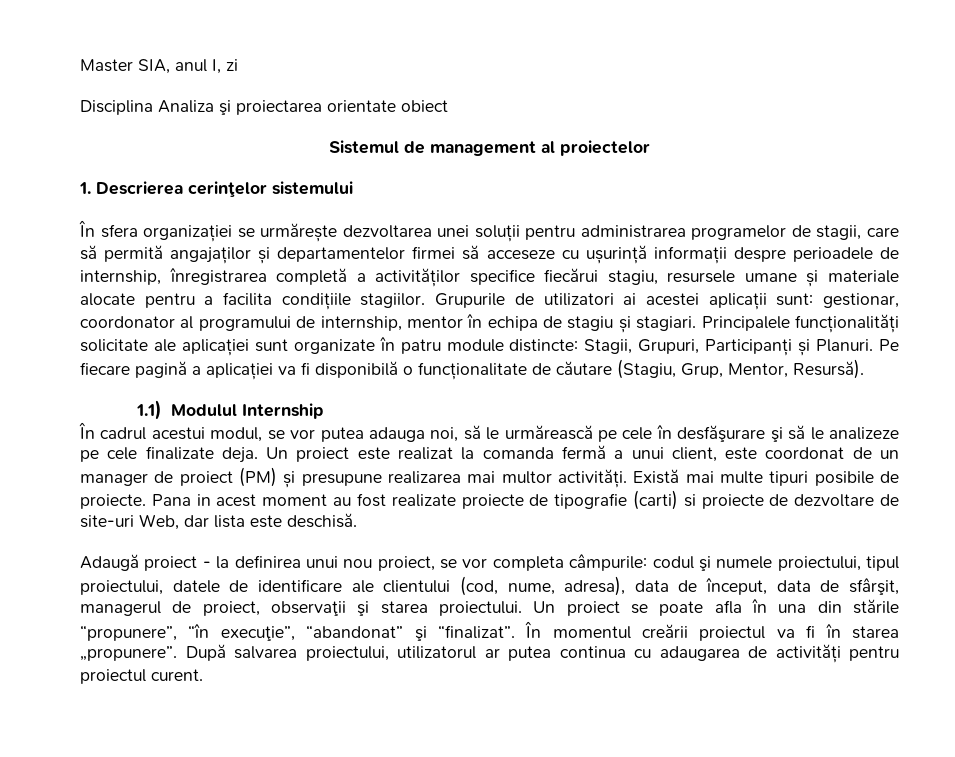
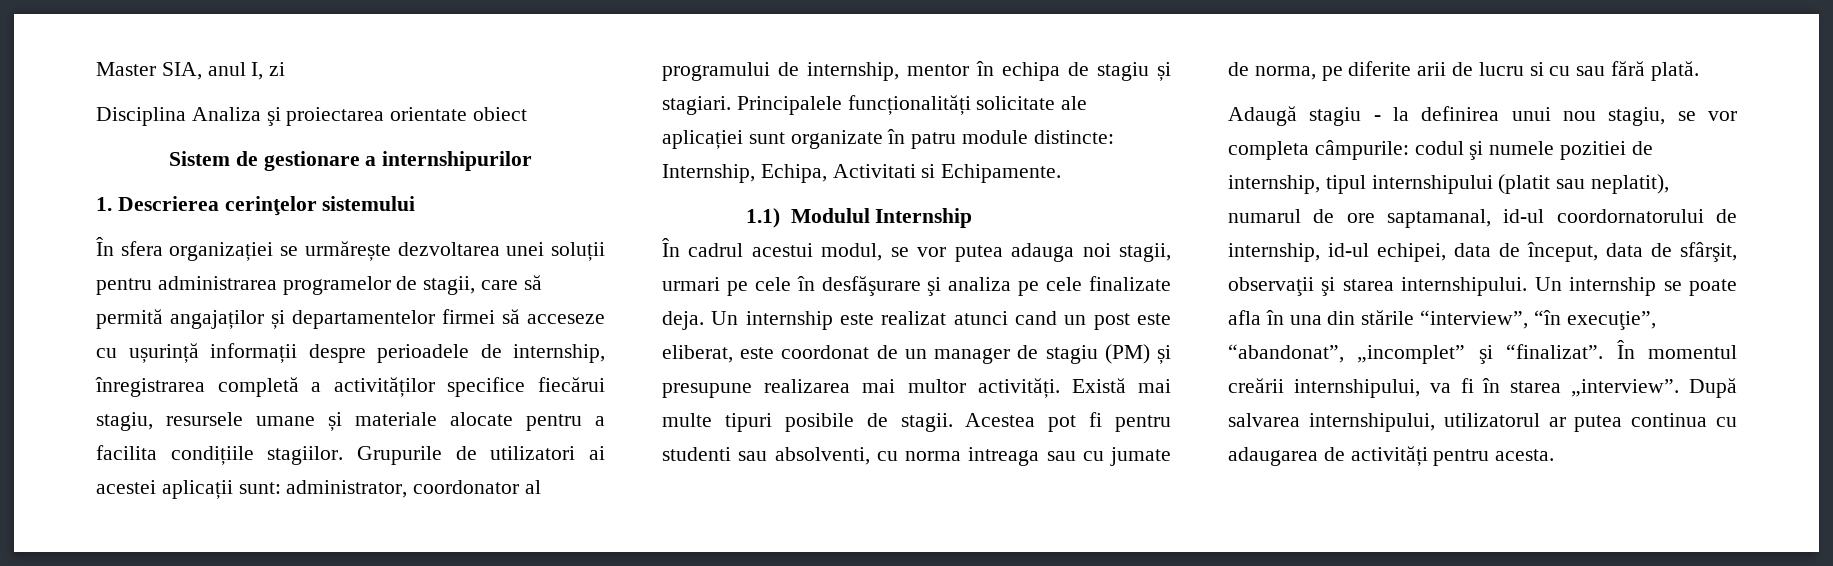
[329,140,650,156] Sistemul de management al proiectelor -> [168,151,533,171] Sistem de gestionare a internshipurilor
[823,293,900,308] gestionar, -> [286,480,408,498] administrator,
[584,339,900,356] [80,359,864,380] Stagii, Grupuri, Participanți și Planuri. Pe fiecare pagină a aplicației va fi disponibilă o funcționalitate de căutare (Stagiu, Grup, Mentor, Resursă). -> [662,164,1062,183] Internship, Echipa, Activitati si Echipamente.
[430,425,593,442] noi, să le urmărească -> [1082,243,1171,262] [662,277,720,291] noi stagii, urmari
[788,425,900,440] să le analizeze -> [948,277,1012,291] analiza
[296,447,350,462] proiect -> [745,311,833,330] internship
[461,445,717,462] la comanda fermă a unui client, -> [953,311,1171,330] [662,345,733,363] atunci cand un post este eliberat,
[179,471,233,486] proiect -> [1045,345,1098,364] stagiu
[80,490,899,510] [80,513,357,530] proiecte. Pana in acest moment au fost realizate proiecte de tipografie (carti) si proiecte de dezvoltare de site-uri Web, dar lista este deschisă. -> [900,412,1171,432] [662,447,1171,466] [1228,61,1699,81] stagii. Acestea pot fi pentru studenti sau absolventi, cu norma intreaga sau cu jumate de norma, pe diferite arii de lucru si cu sau fără plată.
[144,556,198,571] proiect -> [1309,107,1362,126] stagiu
[377,556,435,571] proiect, -> [1608,107,1666,126] stagiu,
[777,556,899,571] [80,576,626,596] proiectului, tipul proiectului, datele de identificare ale clientului (cod, nume, adresa), -> [1560,141,1653,160] [1228,174,1670,194] [1228,209,1737,228] [1228,243,1446,262] pozitiei de internship, tipul internshipului (platit sau neplatit), numarul de ore saptamanal, id-ul coordornatorului de internship, id-ul echipei,
[80,601,620,616] managerul de proiect, observaţii şi starea proiectului. Un proiect -> [1228,277,1657,296] observaţii şi starea internshipului. Un internship
[80,625,177,641] “propunere”, -> [1420,310,1529,329] “interview”,
[306,625,404,638] “abandonat” -> [1228,344,1466,364] “abandonat”, „incomplet”
[699,626,766,641] proiectul -> [1293,379,1420,398] internshipului,
[80,646,177,661] „propunere”. -> [1571,379,1680,397] „interview”.
[305,646,389,661] proiectului, -> [1308,413,1435,432] internshipului,
[80,669,203,684] proiectul curent. -> [1495,449,1555,461] acesta.

